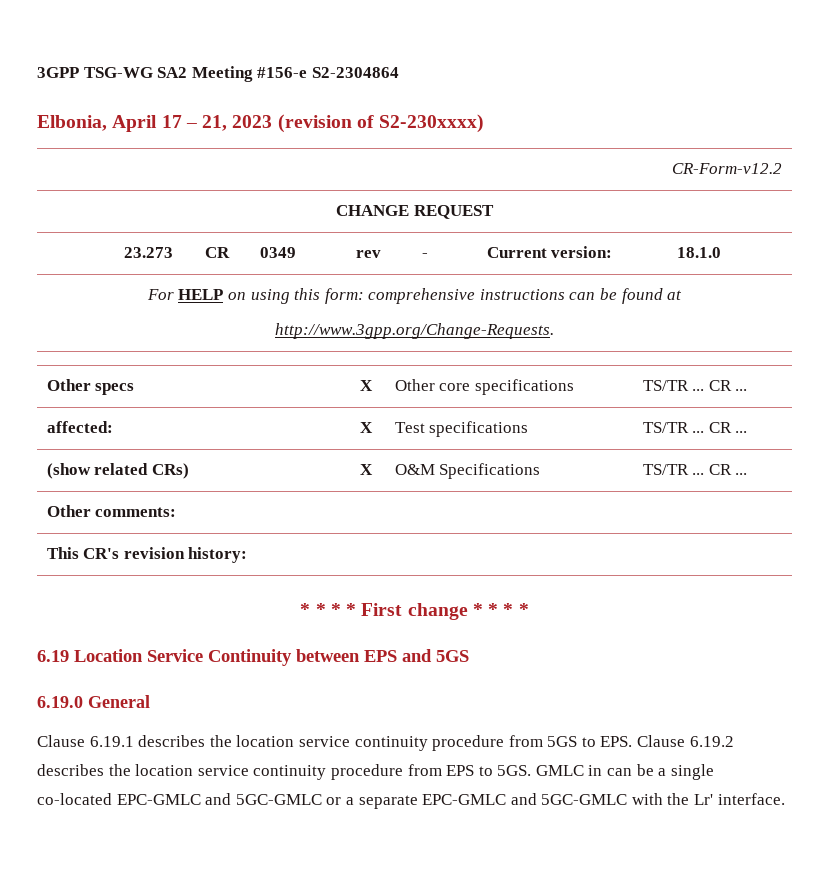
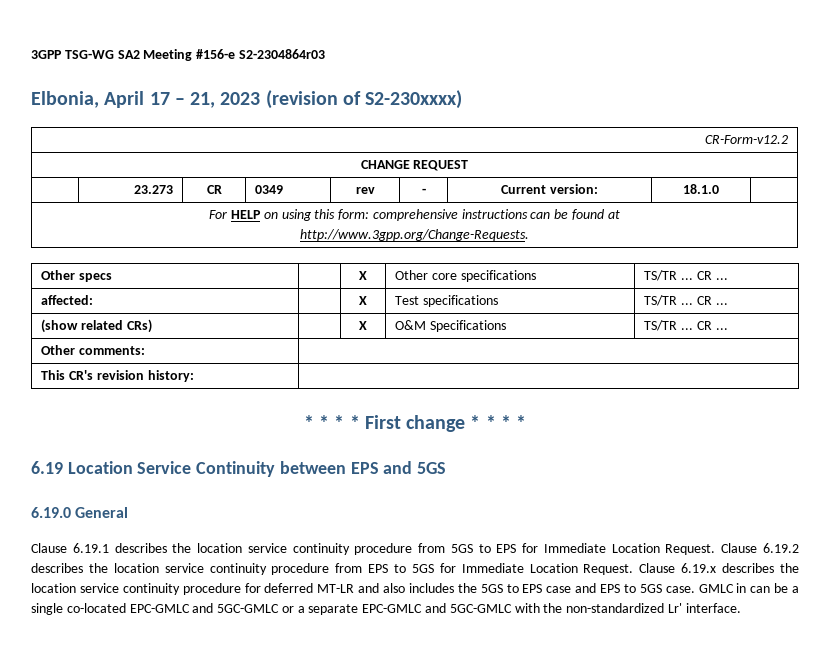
[311,67,399,78] S2-2304864 -> [238,49,325,59] S2-2304864r03
[600,736,633,747] EPS. -> [496,543,716,555] EPS for Immediate Location Request.
[497,765,532,776] 5GS. -> [411,563,799,575] [31,583,695,595] 5GS for Immediate Location Request. Clause 6.19.x describes the location service continuity procedure for deferred MT-LR and also includes the 5GS to EPS case and EPS to 5GS case.
(690, 799) none -> [566,603,665,613] non-standardized

